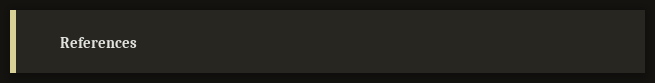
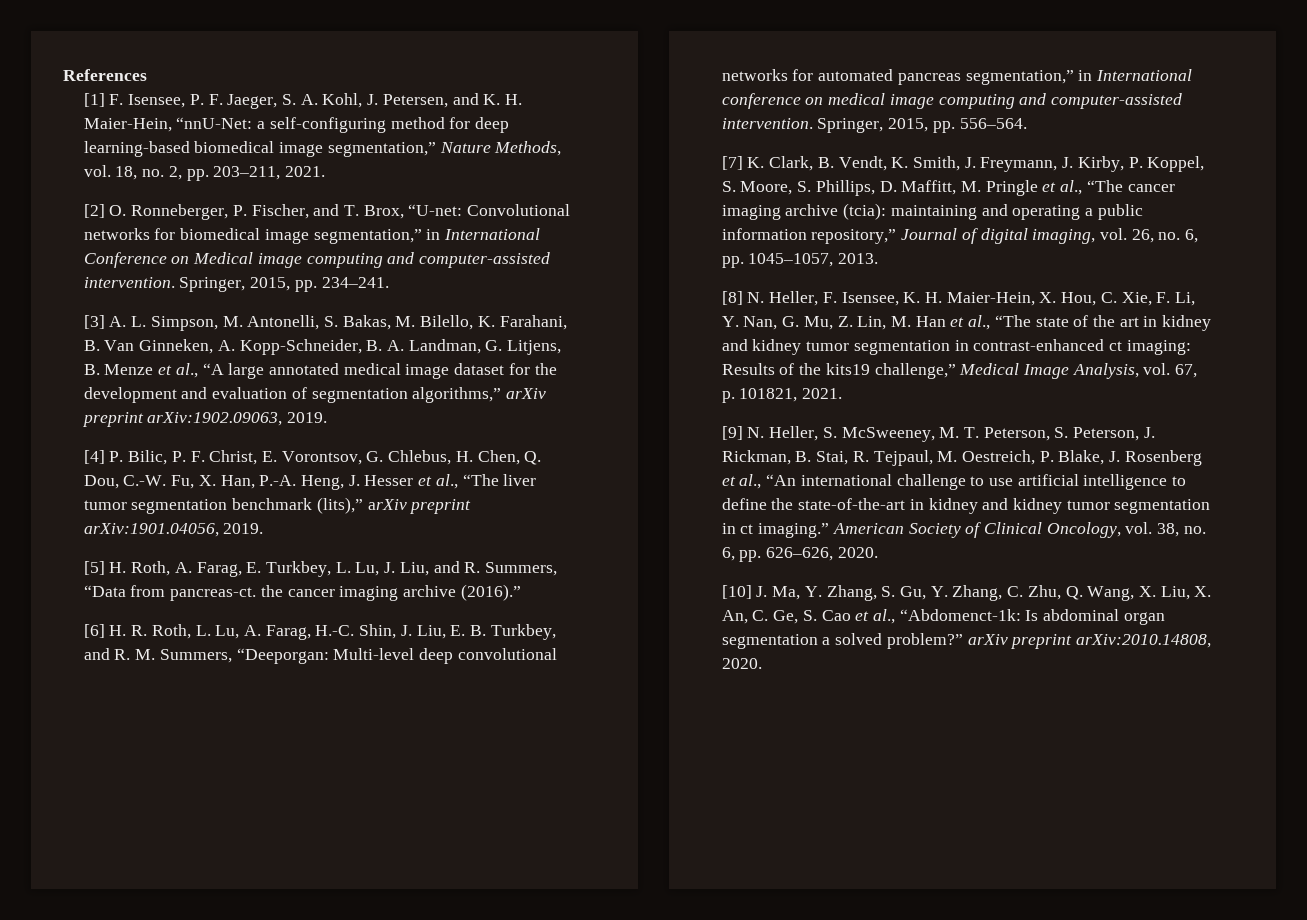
(137, 42) none -> [83,93,523,109] [83,117,509,133] [83,141,562,157] [83,165,325,181] [83,204,571,220] [83,228,540,244] [83,252,550,268] [83,277,389,292] [83,315,567,331] [83,339,562,355] [83,363,557,379] [83,387,546,403] [81,412,328,427] [83,450,542,465] [83,474,537,490] [83,497,472,514] [83,523,264,537] [83,561,558,577] [83,584,521,601] [83,624,556,640] [83,648,557,664] [721,69,1192,85] [721,93,1182,109] [721,118,1027,133] [721,156,1205,172] [721,180,1175,196] [721,203,1143,220] [721,228,1199,244] [721,253,879,268] [721,291,1196,306] [721,315,1212,331] [721,339,1191,355] [721,363,1198,379] [721,388,843,403] [721,426,1155,442] [721,450,1202,466] [721,474,1187,490] [721,498,1211,514] [721,522,1206,538] [721,547,878,562] [721,585,1212,601] [721,609,1165,625] [721,633,1211,649] [721,658,762,669] // [1] F. Isensee, P. F. Jaeger, S. A. Kohl, J. Petersen, and K. H. Maier-Hein, “nnU-Net: a self-configuring method for deep learning-based biomedical image segmentation,” Nature Methods, vol. 18, no. 2, pp. 203–211, 2021. // [2] O. Ronneberger, P. Fischer, and T. Brox, “U-net: Convolutional networks for biomedical image segmentation,” in International Conference on Medical image computing and computer-assisted intervention. Springer, 2015, pp. 234–241. // [3] A. L. Simpson, M. Antonelli, S. Bakas, M. Bilello, K. Farahani, B. Van Ginneken, A. Kopp-Schneider, B. A. Landman, G. Litjens, B. Menze et al., “A large annotated medical image dataset for the development and evaluation of segmentation algorithms,” arXiv preprint arXiv:1902.09063, 2019. // [4] P. Bilic, P. F. Christ, E. Vorontsov, G. Chlebus, H. Chen, Q. Dou, C.-W. Fu, X. Han, P.-A. Heng, J. Hesser et al., “The liver tumor segmentation benchmark (lits),” arXiv preprint arXiv:1901.04056, 2019. // [5] H. Roth, A. Farag, E. Turkbey, L. Lu, J. Liu, and R. Summers, “Data from pancreas-ct. the cancer imaging archive (2016).” // [6] H. R. Roth, L. Lu, A. Farag, H.-C. Shin, J. Liu, E. B. Turkbey, and R. M. Summers, “Deeporgan: Multi-level deep convolutional networks for automated pancreas segmentation,” in International conference on medical image computing and computer-assisted intervention. Springer, 2015, pp. 556–564. // [7] K. Clark, B. Vendt, K. Smith, J. Freymann, J. Kirby, P. Koppel, S. Moore, S. Phillips, D. Maffitt, M. Pringle et al., “The cancer imaging archive (tcia): maintaining and operating a public information repository,” Journal of digital imaging, vol. 26, no. 6, pp. 1045–1057, 2013. // [8] N. Heller, F. Isensee, K. H. Maier-Hein, X. Hou, C. Xie, F. Li, Y. Nan, G. Mu, Z. Lin, M. Han et al., “The state of the art in kidney and kidney tumor segmentation in contrast-enhanced ct imaging: Results of the kits19 challenge,” Medical Image Analysis, vol. 67, p. 101821, 2021. // [9] N. Heller, S. McSweeney, M. T. Peterson, S. Peterson, J. Rickman, B. Stai, R. Tejpaul, M. Oestreich, P. Blake, J. Rosenberg et al., “An international challenge to use artificial intelligence to define the state-of-the-art in kidney and kidney tumor segmentation in ct imaging.” American Society of Clinical Oncology, vol. 38, no. 6, pp. 626–626, 2020. // [10] J. Ma, Y. Zhang, S. Gu, Y. Zhang, C. Zhu, Q. Wang, X. Liu, X. An, C. Ge, S. Cao et al., “Abdomenct-1k: Is abdominal organ segmentation a solved problem?” arXiv preprint arXiv:2010.14808, 2020.

